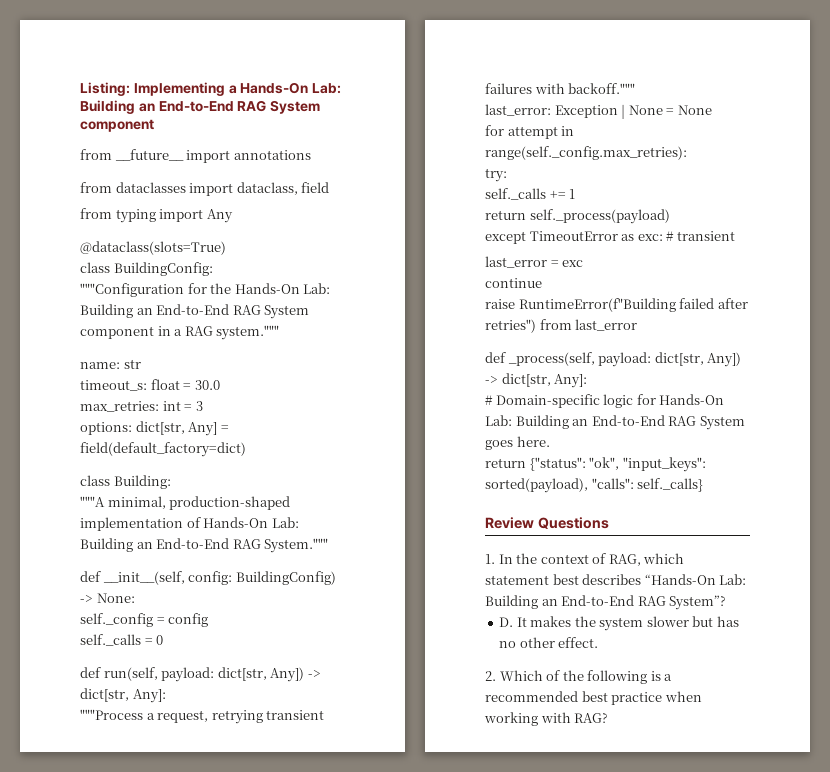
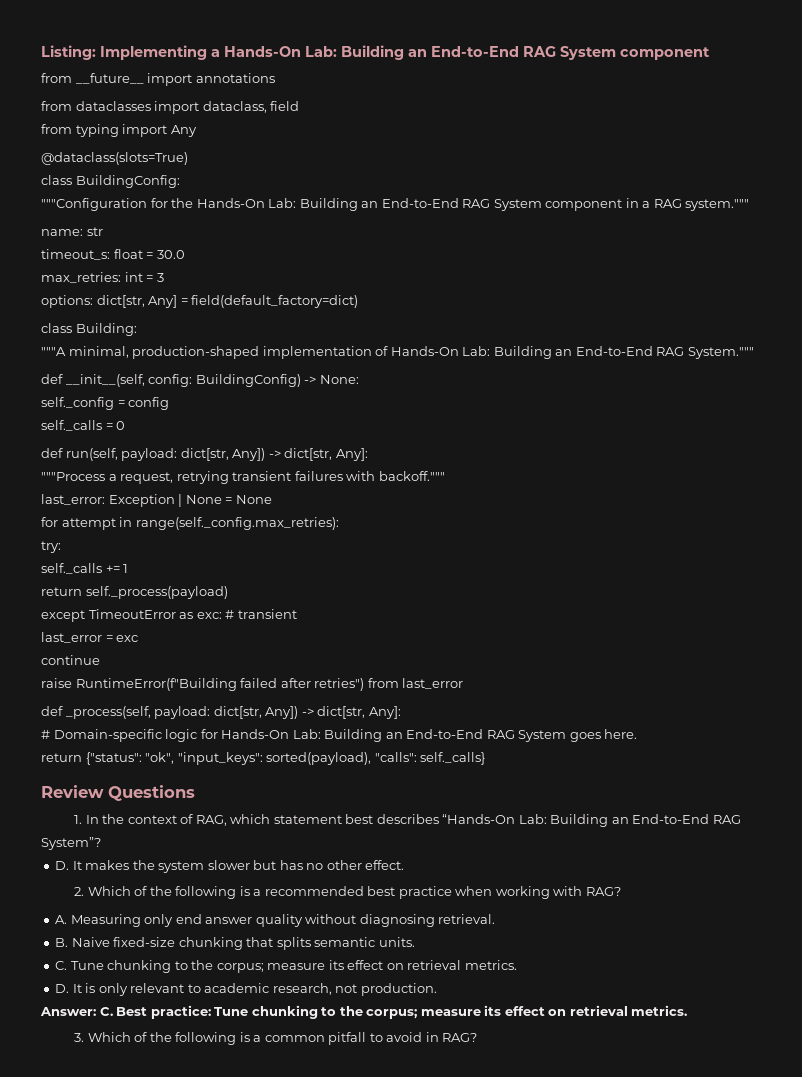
(609, 718) none -> [55,914,496,927] [55,937,415,950] [55,960,517,973] [55,983,437,996] [40,1005,688,1019] [74,1032,478,1045] // A. Measuring only end answer quality without diagnosing retrieval. // B. Naive fixed-size chunking that splits semantic units. // C. Tune chunking to the corpus; measure its effect on retrieval metrics. // D. It is only relevant to academic research, not production. // Answer: C. Best practice: Tune chunking to the corpus; measure its effect on retrieval metrics. // 3. Which of the following is a common pitfall to avoid in RAG?

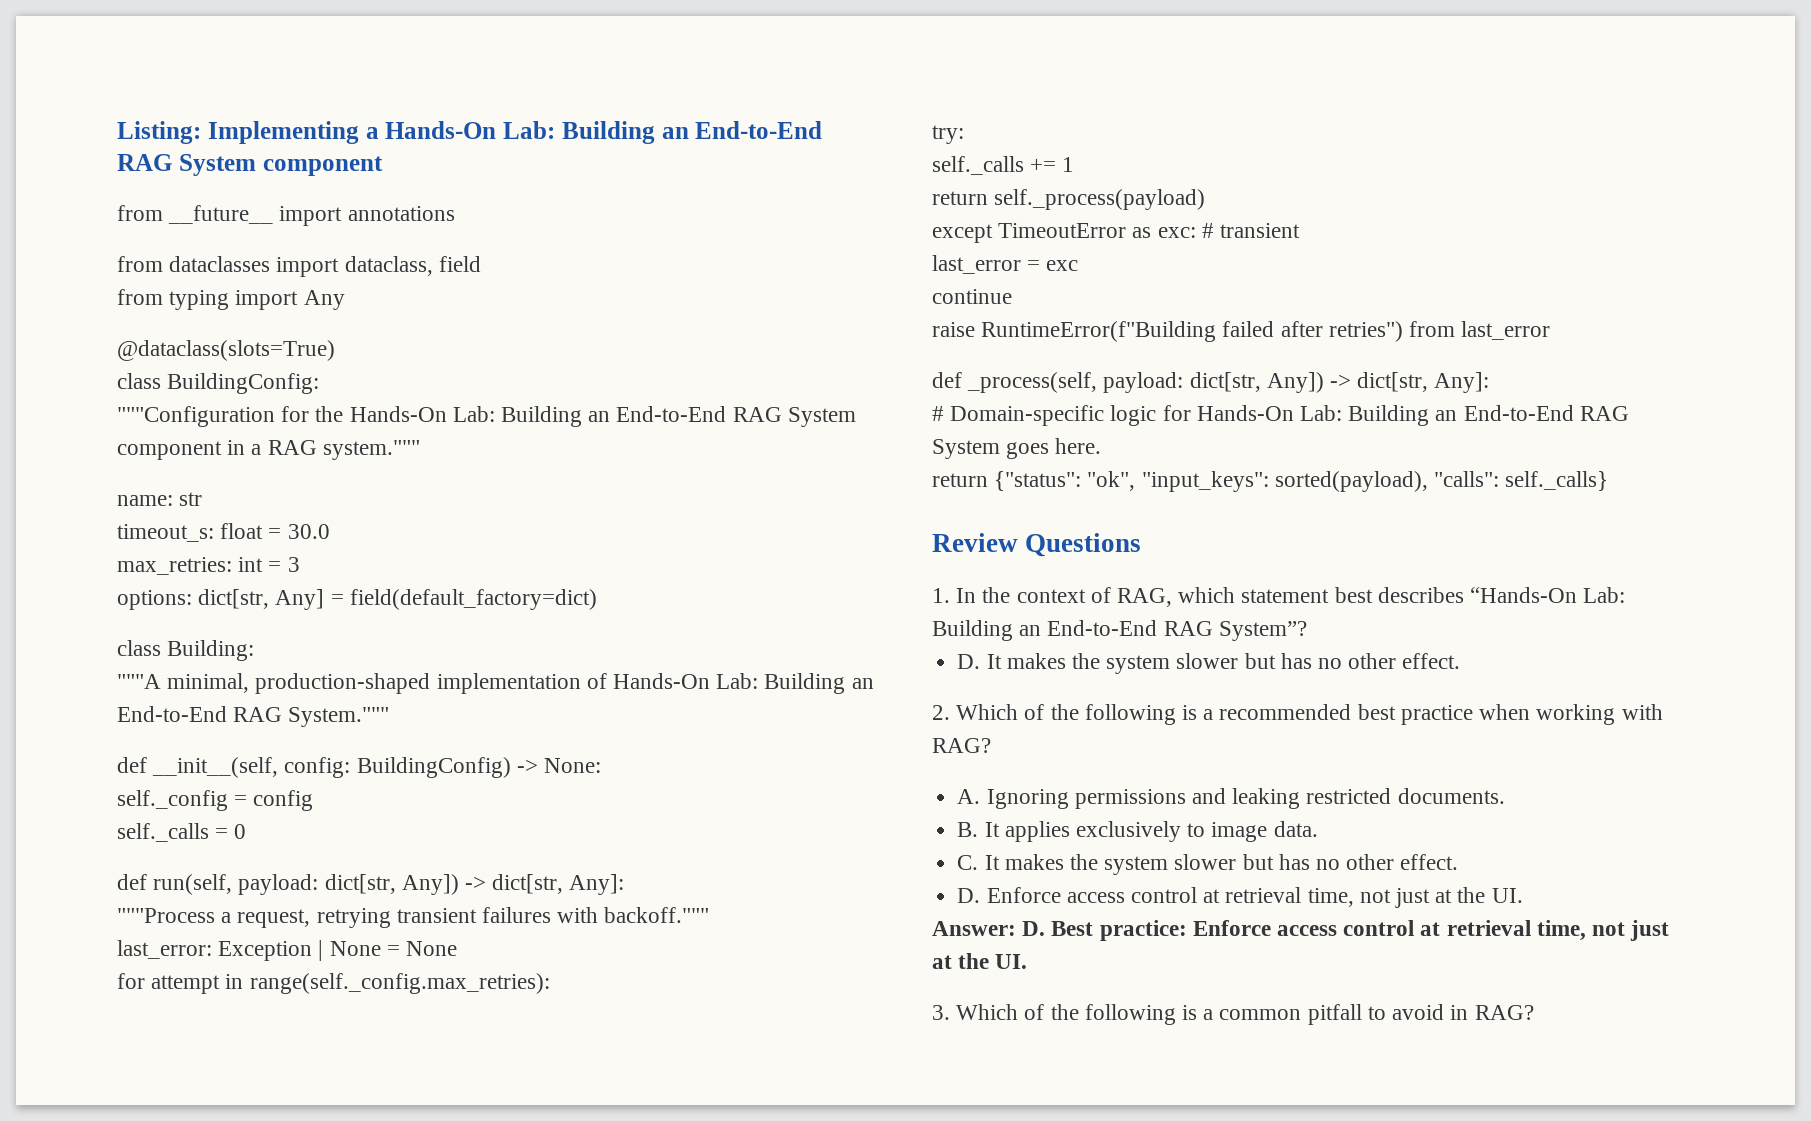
[70,914,496,927] [55,937,415,950] [55,960,517,973] [55,983,437,996] Measuring only end answer quality without diagnosing retrieval. // B. Naive fixed-size chunking that splits semantic units. // C. Tune chunking to the corpus; measure its effect on retrieval metrics. // D. It is only relevant to academic research, not production. -> [986,788,1505,809] [957,821,1318,842] [957,854,1459,875] [957,887,1523,908] Ignoring permissions and leaking restricted documents. // B. It applies exclusively to image data. // C. It makes the system slower but has no other effect. // D. Enforce access control at retrieval time, not just at the UI.
[99,1007,113,1016] C. -> [1022,921,1046,936] D.
[214,1005,688,1019] Tune chunking to the corpus; measure its effect on retrieval metrics. -> [1192,920,1670,941] [932,953,1028,969] Enforce access control at retrieval time, not just at the UI.

